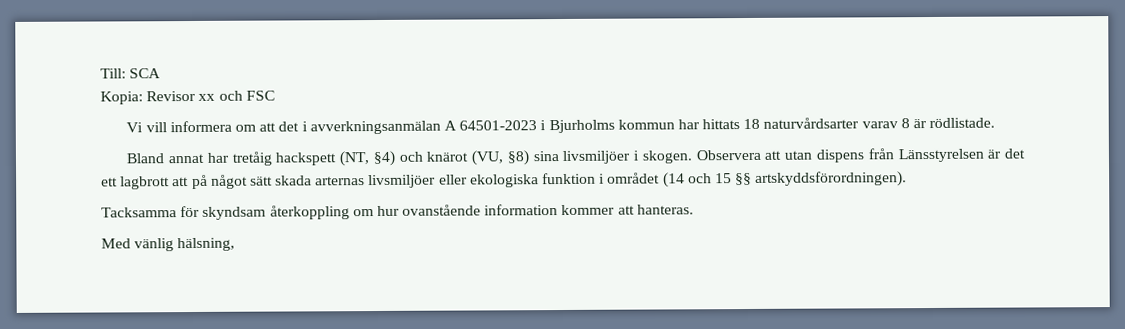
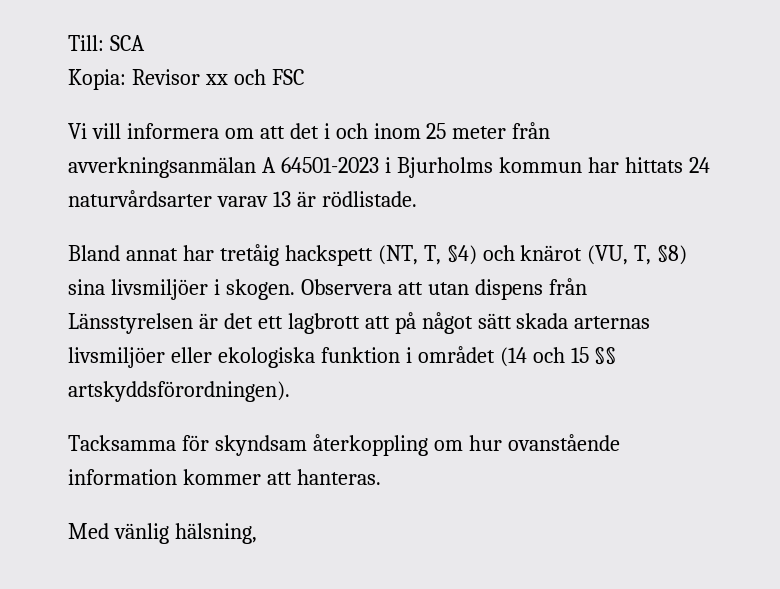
(308, 126) none -> [335,122,551,139] och inom 25 meter från
[743,118,761,130] 18 -> [688,157,710,173] 24
[900,118,910,129] 8 -> [272,191,291,207] 13
(371, 159) none -> [423,245,441,265] T,
(505, 158) none -> [634,245,652,265] T,

